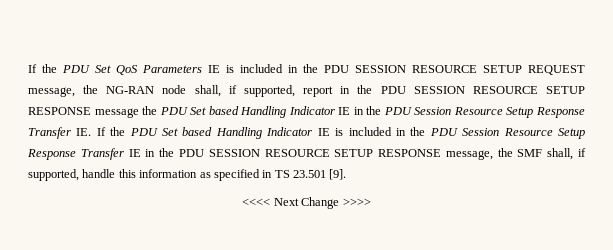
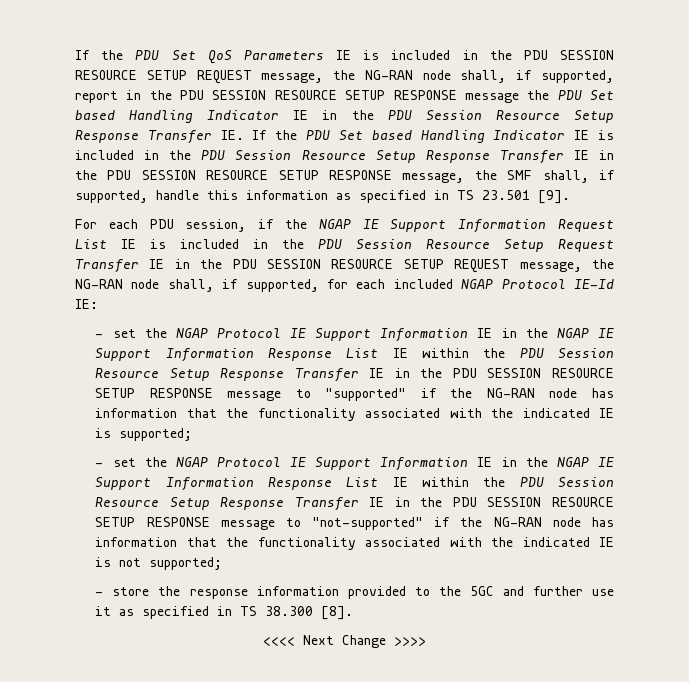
(347, 174) none -> [75,219,614,233] [75,239,614,252] [75,259,614,273] [75,279,614,292] [75,299,98,309] [95,328,614,342] [95,348,614,362] [95,368,615,382] [95,388,615,401] [95,408,614,421] [95,428,193,441] [95,457,614,471] [95,477,614,491] [95,497,615,511] [95,517,614,530] [95,537,614,550] [95,557,223,570] [95,586,614,599] [95,606,354,620] // For each PDU session, if the NGAP IE Support Information Request List IE is included in the PDU Session Resource Setup Request Transfer IE in the PDU SESSION RESOURCE SETUP REQUEST message, the NG-RAN node shall, if supported, for each included NGAP Protocol IE-Id IE: // - set the NGAP Protocol IE Support Information IE in the NGAP IE Support Information Response List IE within the PDU Session Resource Setup Response Transfer IE in the PDU SESSION RESOURCE SETUP RESPONSE message to "supported" if the NG-RAN node has information that the functionality associated with the indicated IE is supported; // - set the NGAP Protocol IE Support Information IE in the NGAP IE Support Information Response List IE within the PDU Session Resource Setup Response Transfer IE in the PDU SESSION RESOURCE SETUP RESPONSE message to "not-supported" if the NG-RAN node has information that the functionality associated with the indicated IE is not supported; // - store the response information provided to the 5GC and further use it as specified in TS 38.300 [8].

